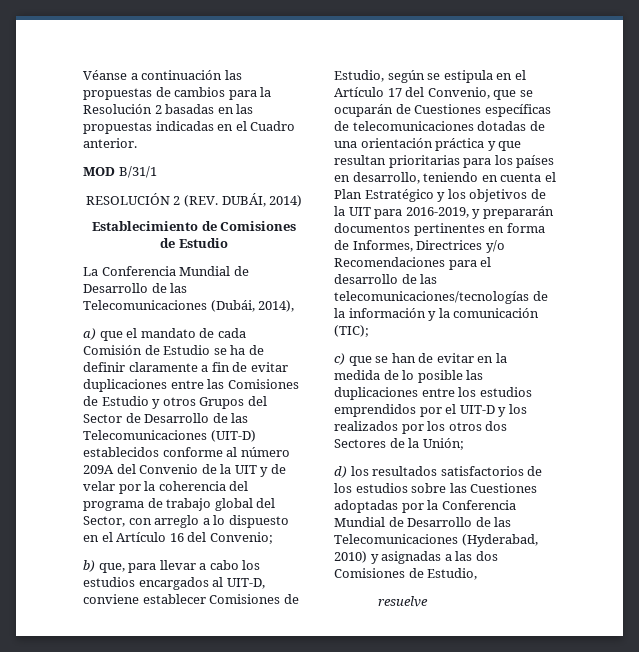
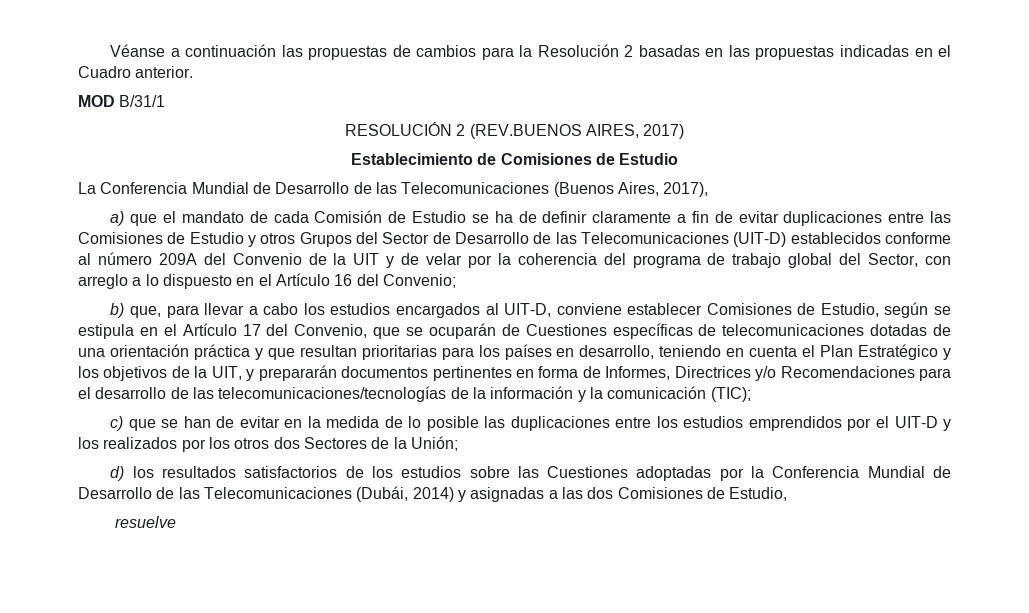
[184,193,303,207] (REV. DUBÁI, 2014) -> [469,124,685,139] (REV.BUENOS AIRES, 2017)
[210,300,295,312] (Dubái, 2014), -> [553,182,709,197] (Buenos Aires, 2017),
[348,207,469,219] UIT para 2016-2019, -> [211,366,242,380] UIT,
[461,534,538,547] [334,551,367,563] (Hyderabad, 2010) -> [356,486,454,502] (Dubái, 2014)

